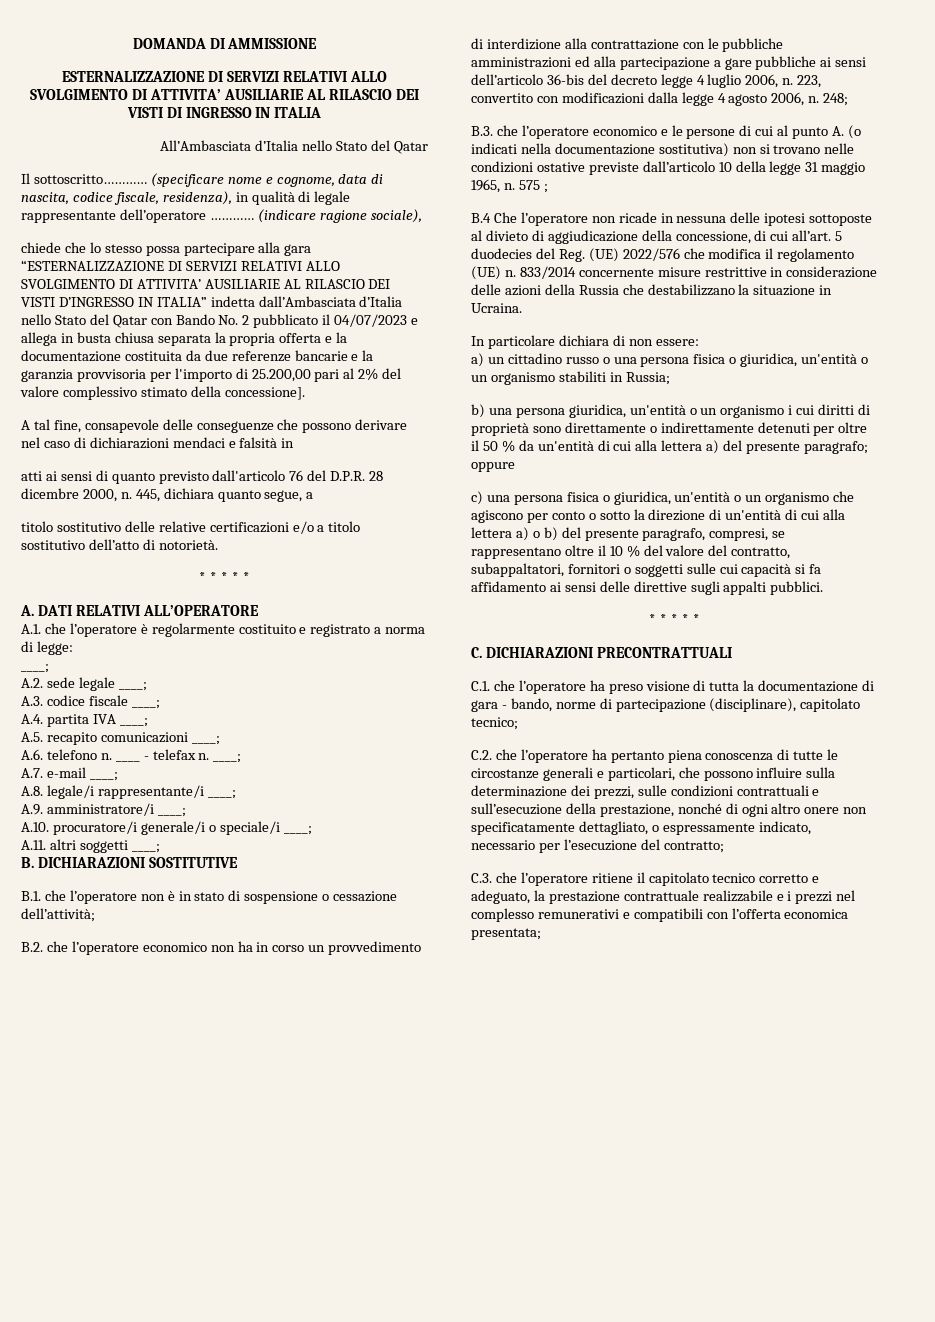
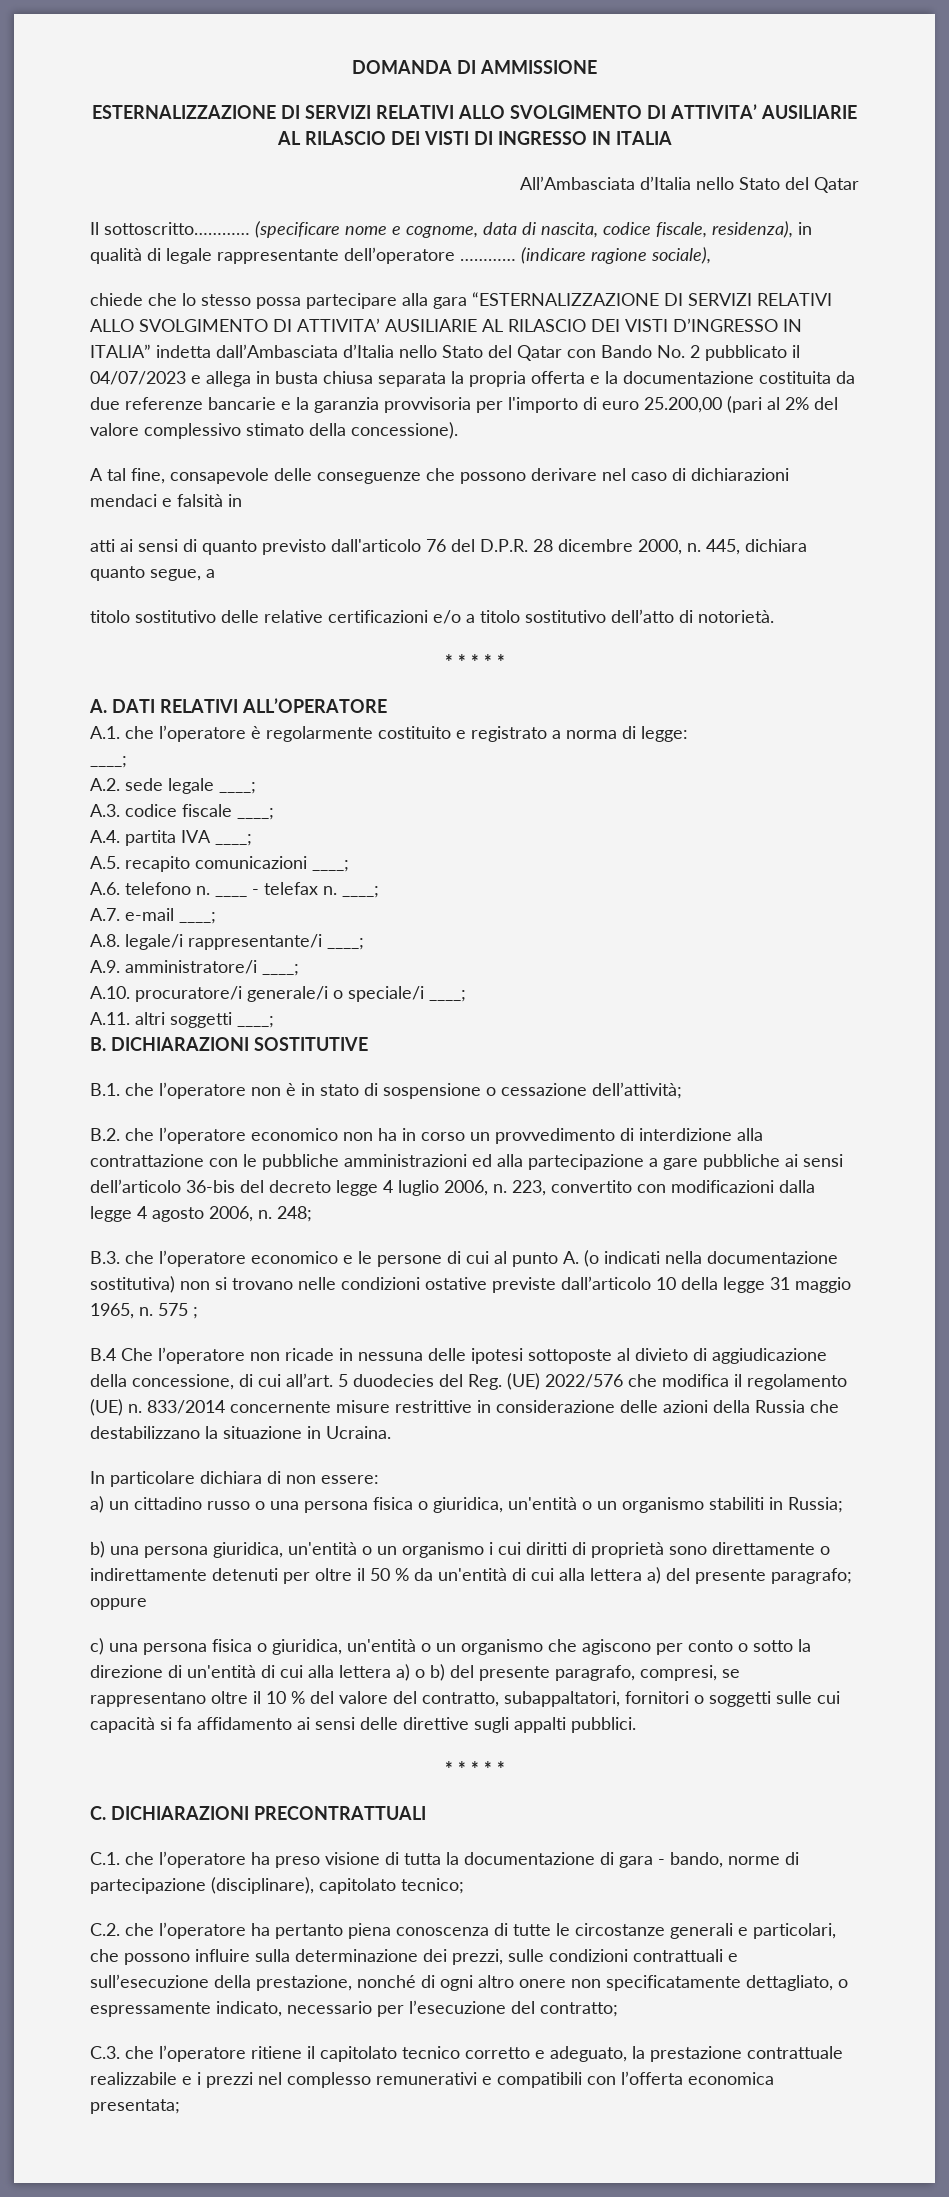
[251,369,340,382] 25.200,00 pari -> [602,396,762,413] euro 25.200,00 (pari
[224,387,305,400] concessione]. -> [351,422,458,439] concessione).

